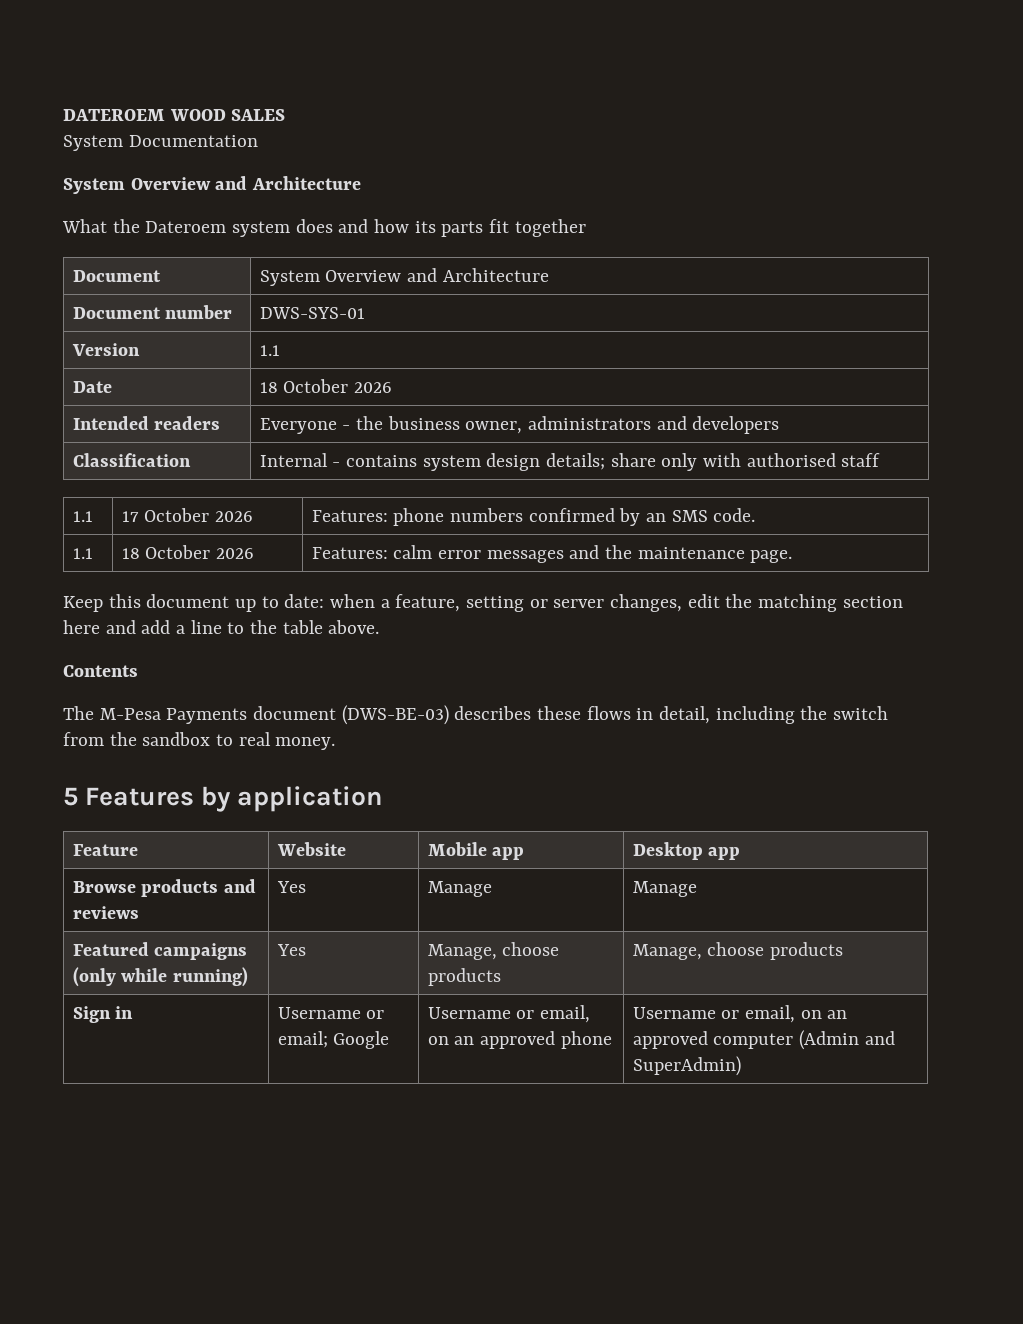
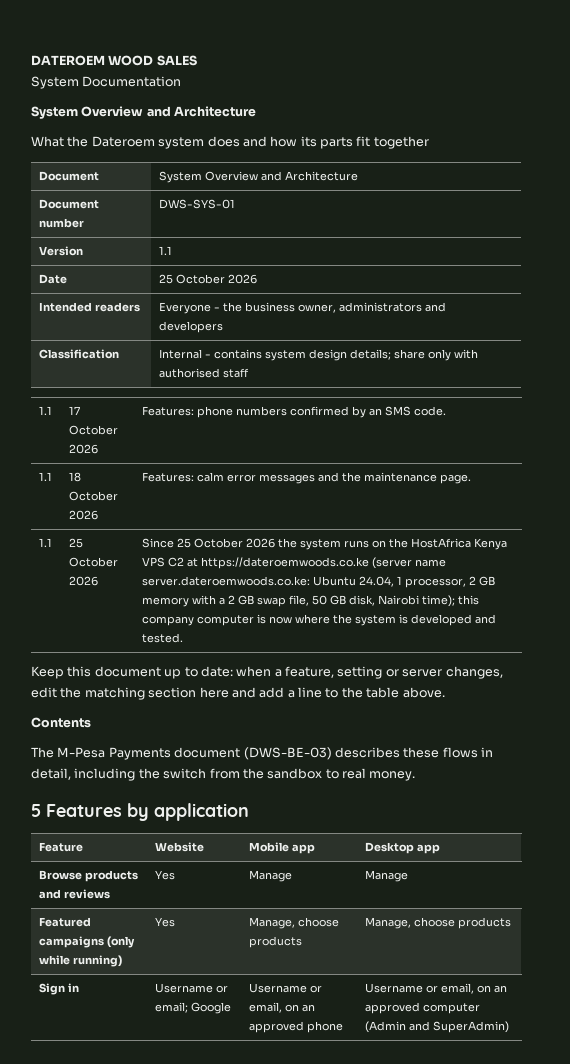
[259,382,278,393] 18 -> [159,274,174,284] 25
(793, 556) none -> [39,538,53,547] [69,538,84,548] [69,557,119,567] [69,576,99,586] [142,538,508,550] [142,557,447,569] [142,576,496,588] [142,595,480,607] [142,614,497,626] [142,633,184,643] // 1.1 | 25 October 2026 | Since 25 October 2026 the system runs on the HostAfrica Kenya VPS C2 at https://dateroemwoods.co.ke (server name server.dateroemwoods.co.ke: Ubuntu 24.04, 1 processor, 2 GB memory with a 2 GB swap file, 50 GB disk, Nairobi time); this company computer is now where the system is developed and tested.

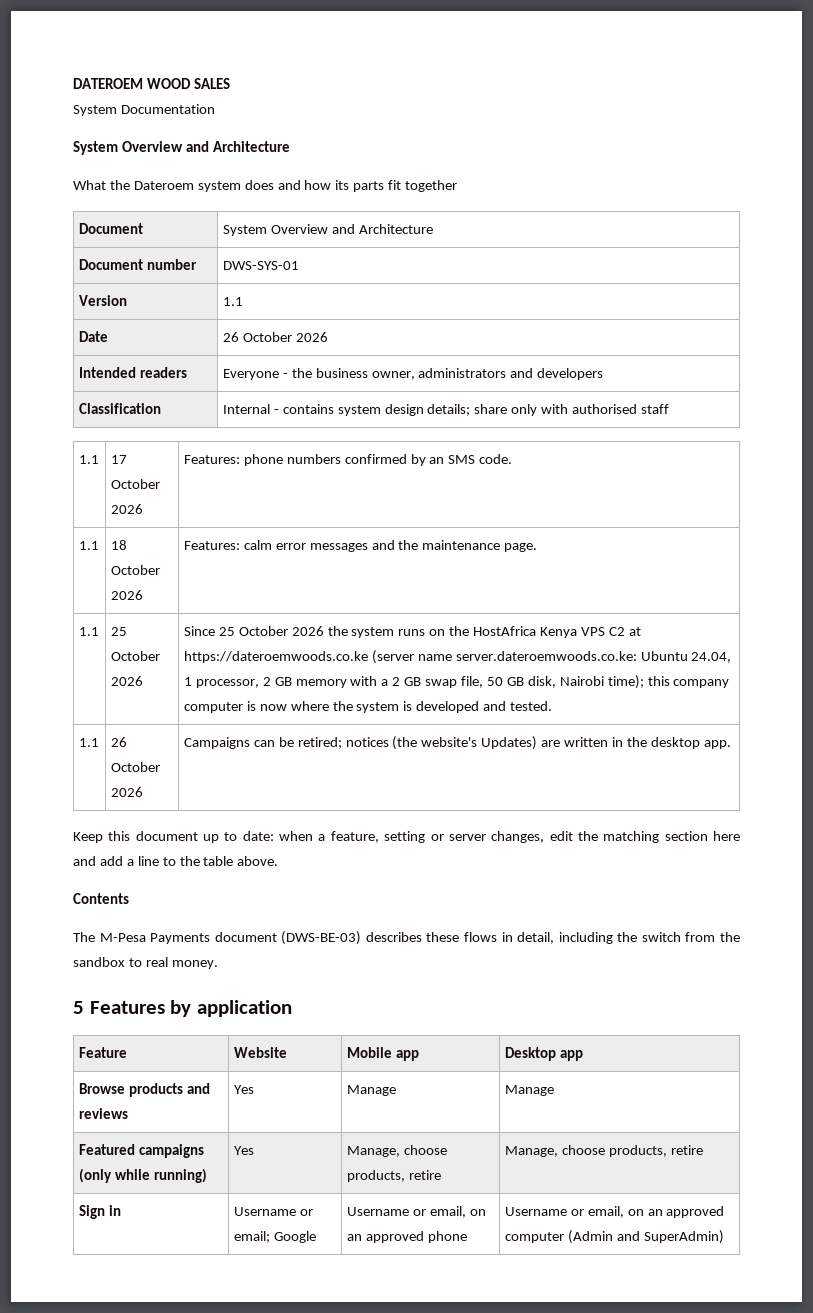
[159,274,174,284] 25 -> [222,332,239,342] 26
(184, 638) none -> [78,738,99,747] [110,737,127,747] [110,762,160,772] [110,787,143,797] [183,736,731,750] // 1.1 | 26 October 2026 | Campaigns can be retired; notices (the website's Updates) are written in the desktop app.
[249,936,303,948] [365,917,512,929] products | Manage, choose products -> [346,1170,441,1182] [504,1145,703,1157] products, retire | Manage, choose products, retire

